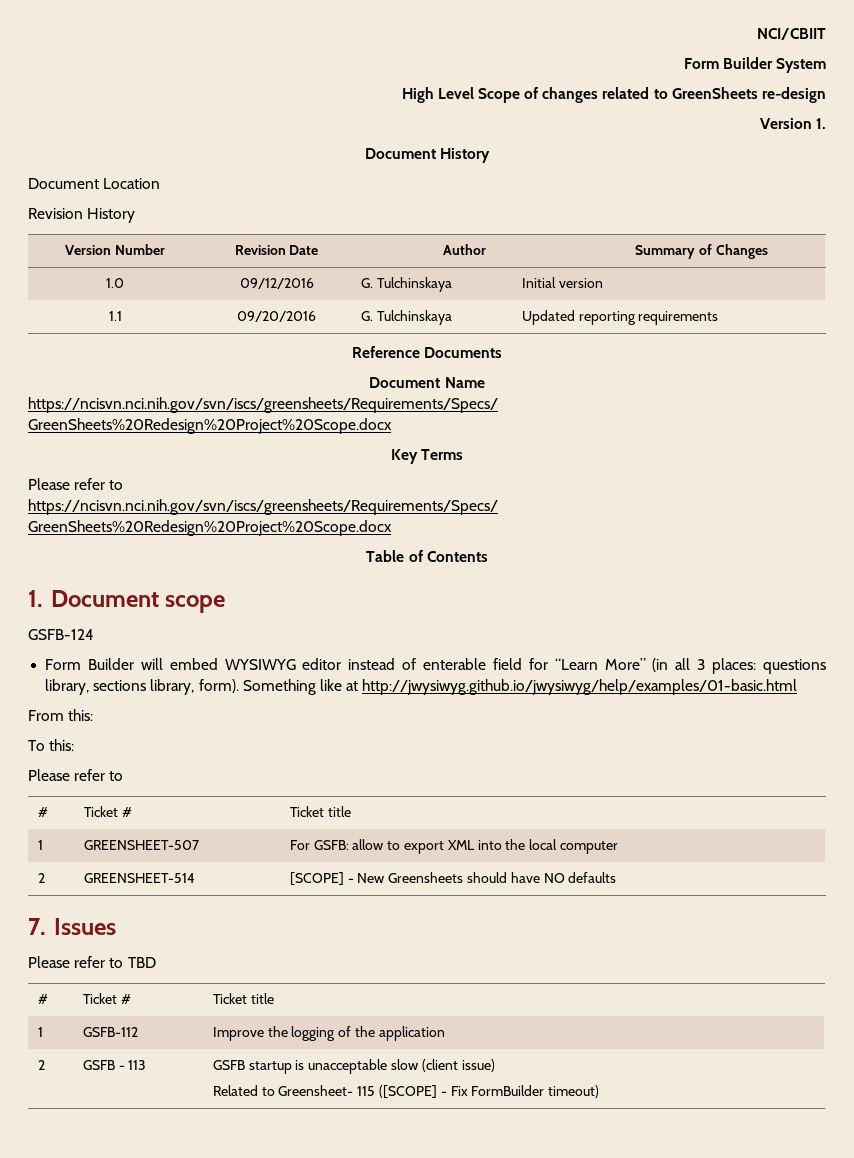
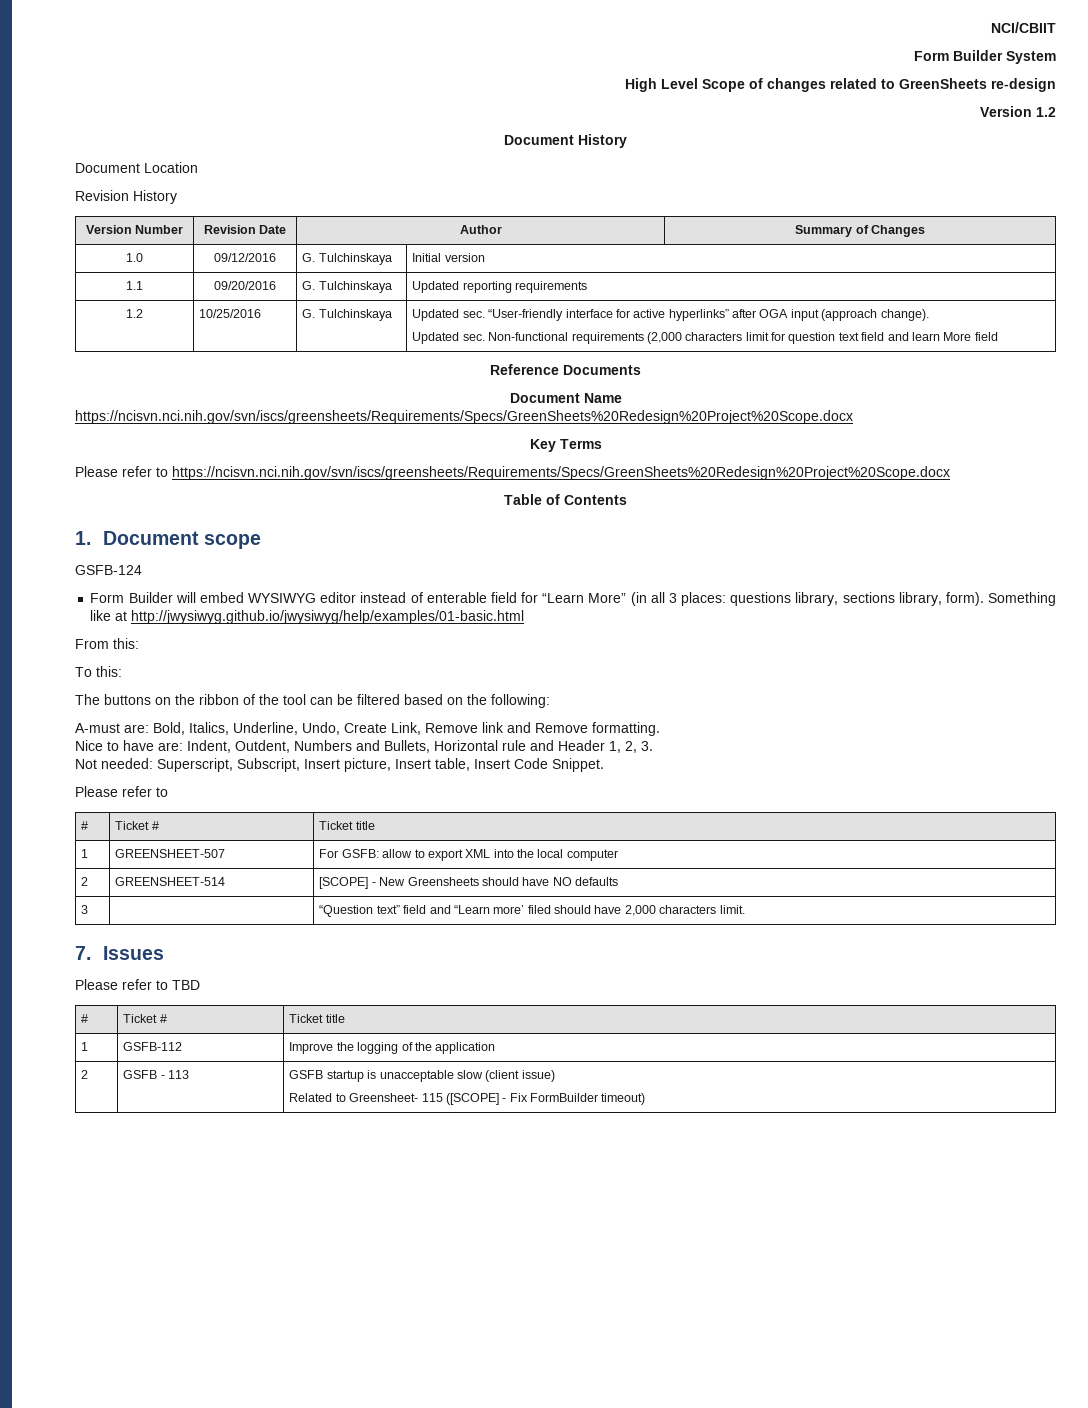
[816,118,826,129] 1. -> [1036,107,1056,117] 1.2
(719, 318) none -> [126,309,143,318] [199,309,262,318] [302,309,392,321] [412,309,929,321] [412,332,998,344] // 1.2 | 10/25/2016 | G. Tulchinskaya | Updated sec. “User-friendly interface for active hyperlinks” after OGA input (approach change). // Updated sec. Non-functional requirements (2,000 characters limit for question text field and learn More field
(75, 745) none -> [75,694,550,708] [75,722,660,736] [75,740,653,753] [75,758,604,772] // The buttons on the ribbon of the tool can be filtered based on the following: // A-must are: Bold, Italics, Underline, Undo, Create Link, Remove link and Remove formatting. // Nice to have are: Indent, Outdent, Numbers and Bullets, Horizontal rule and Header 1, 2, 3. // Not needed: Superscript, Subscript, Insert picture, Insert table, Insert Code Snippet.
(617, 877) none -> [81,905,89,914] [319,905,745,917] // 3 | | “Question text” field and “Learn more’ filed should have 2,000 characters limit.

